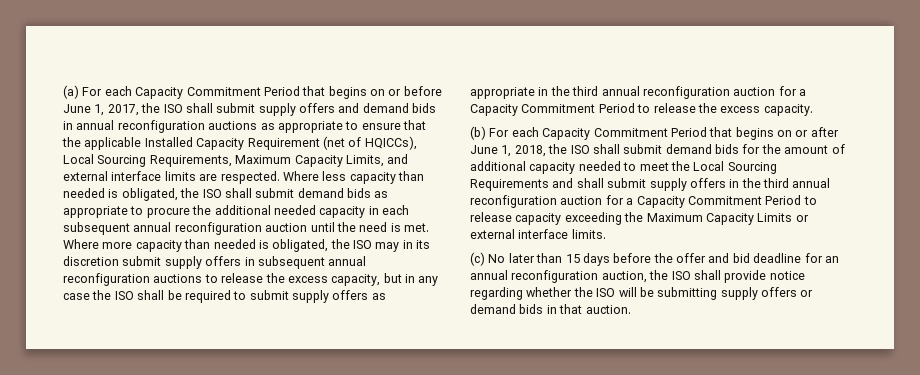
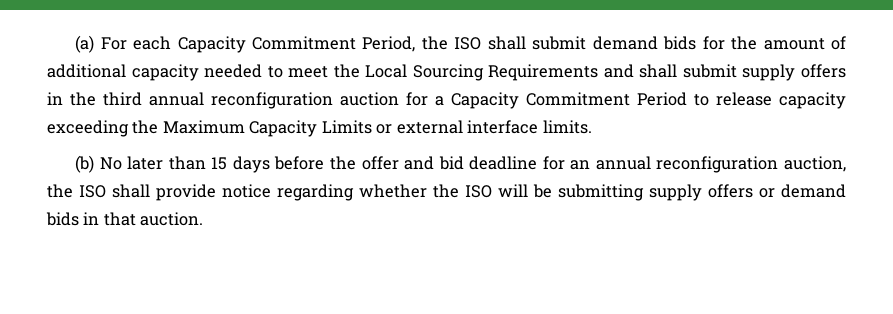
[263,86,442,99] [63,103,437,116] [63,120,426,133] [62,136,417,150] [63,154,409,167] [63,171,424,184] [63,188,389,201] [63,205,409,218] [63,222,429,235] [63,239,431,252] [63,256,367,269] [63,273,439,286] [63,290,386,303] [470,86,806,99] [470,103,813,116] [470,126,839,140] [470,145,546,157] Period that begins on or before June 1, 2017, the ISO shall submit supply offers and demand bids in annual reconfiguration auctions as appropriate to ensure that the applicable Installed Capacity Requirement (net of HQICCs), Local Sourcing Requirements, Maximum Capacity Limits, and external interface limits are respected. Where less capacity than needed is obligated, the ISO shall submit demand bids as appropriate to procure the additional needed capacity in each subsequent annual reconfiguration auction until the need is met. Where more capacity than needed is obligated, the ISO may in its discretion submit supply offers in subsequent annual reconfiguration auctions to release the excess capacity, but in any case the ISO shall be required to submit supply offers as appropriate in the third annual reconfiguration auction for a Capacity Commitment Period to release the excess capacity. // (b) For each Capacity Commitment Period that begins on or after June 1, 2018, -> [362,36,416,52] Period,
[470,252,485,266] (c) -> [75,155,95,173] (b)

